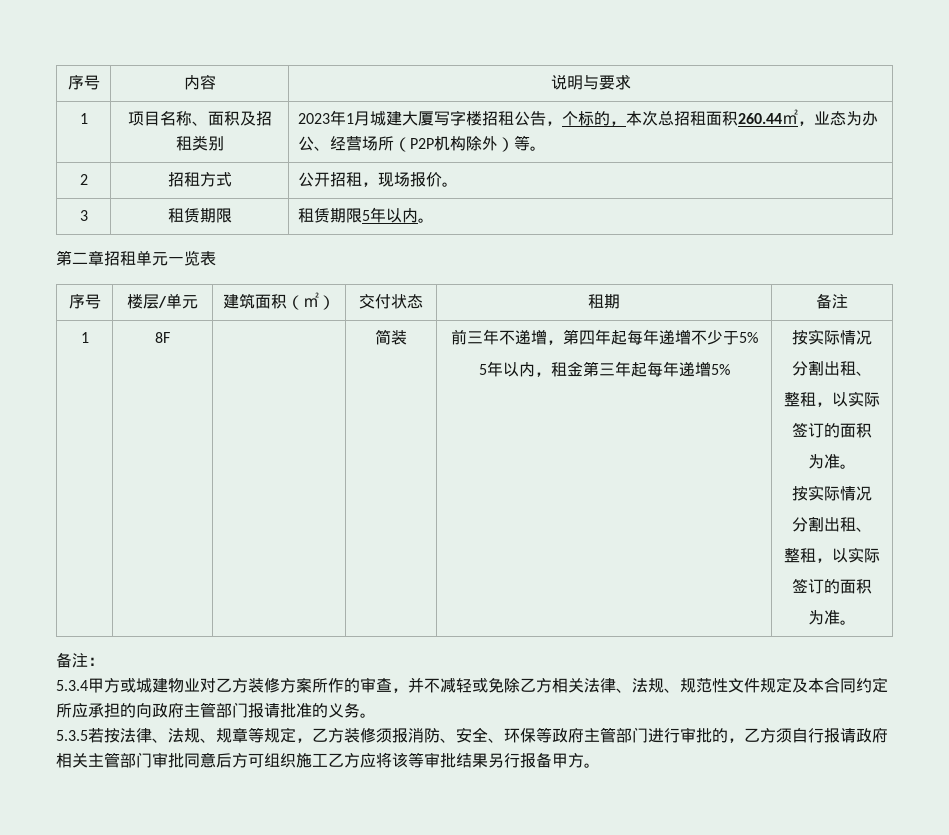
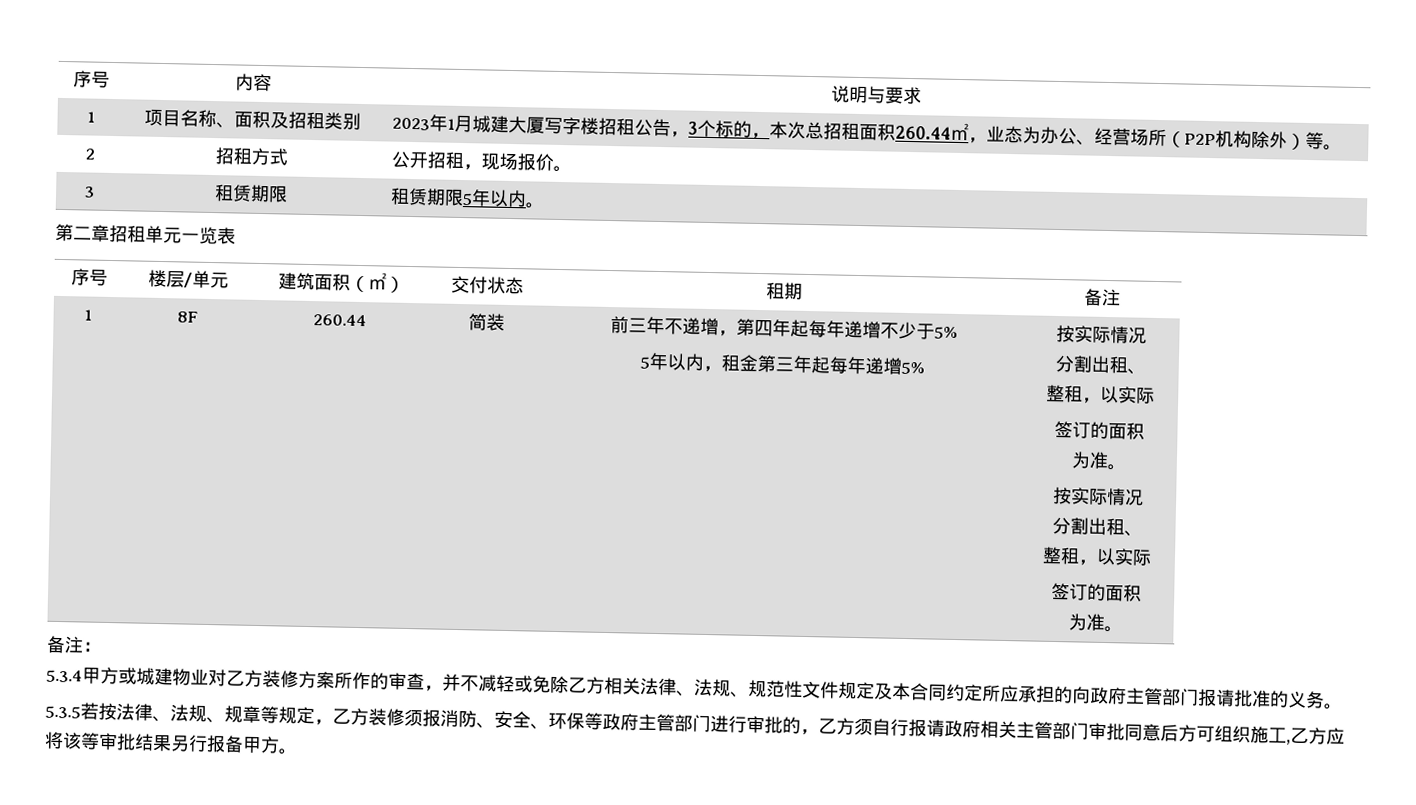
(562, 123) none -> [688,121,699,135] 3
(170, 337) none -> [313,314,367,327] 260.44
(328, 760) none -> [1286,739,1291,745] ,

